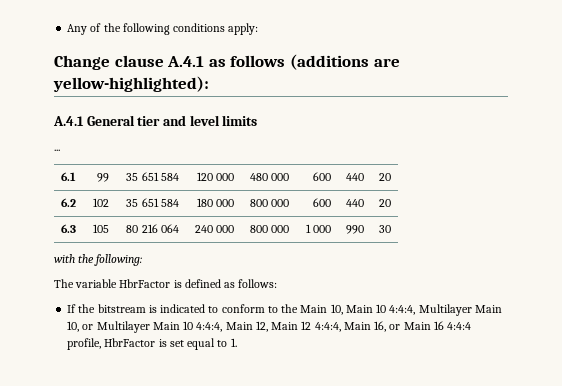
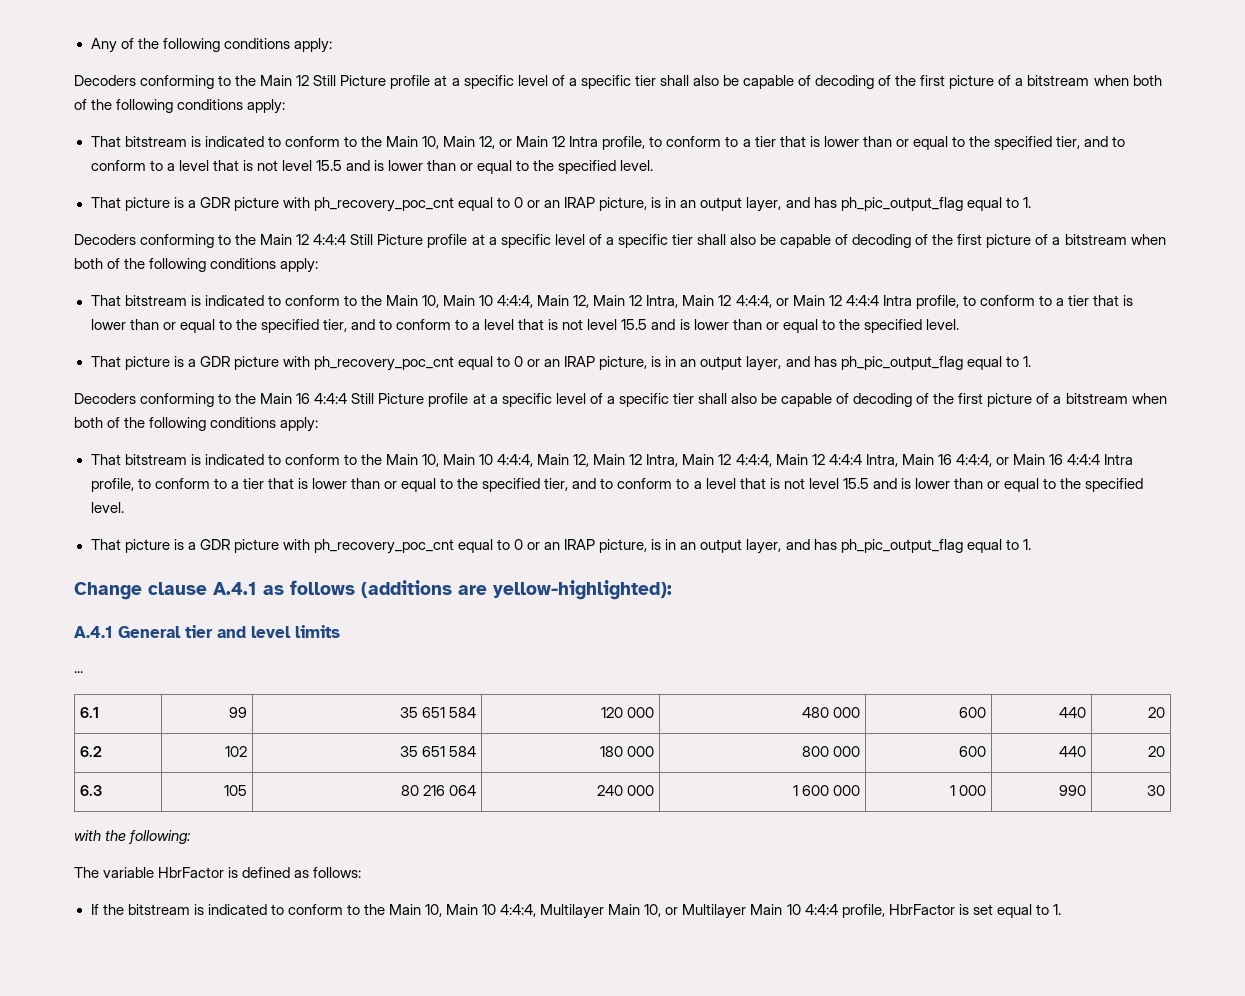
(259, 29) none -> [74,75,1162,89] [74,99,286,114] [90,136,1126,150] [90,160,654,174] [90,197,1031,212] [74,234,1166,248] [74,258,319,273] [90,295,1134,309] [90,319,959,333] [90,356,1031,371] [74,393,1167,407] [74,417,319,432] [90,454,1134,467] [90,478,1144,492] [90,502,124,513] [90,539,1031,554] // Decoders conforming to the Main 12 Still Picture profile at a specific level of a specific tier shall also be capable of decoding of the first picture of a bitstream when both of the following conditions apply: // That bitstream is indicated to conform to the Main 10, Main 12, or Main 12 Intra profile, to conform to a tier that is lower than or equal to the specified tier, and to conform to a level that is not level 15.5 and is lower than or equal to the specified level. // That picture is a GDR picture with ph_recovery_poc_cnt equal to 0 or an IRAP picture, is in an output layer, and has ph_pic_output_flag equal to 1. // Decoders conforming to the Main 12 4:4:4 Still Picture profile at a specific level of a specific tier shall also be capable of decoding of the first picture of a bitstream when both of the following conditions apply: // That bitstream is indicated to conform to the Main 10, Main 10 4:4:4, Main 12, Main 12 Intra, Main 12 4:4:4, or Main 12 4:4:4 Intra profile, to conform to a tier that is lower than or equal to the specified tier, and to conform to a level that is not level 15.5 and is lower than or equal to the specified level. // That picture is a GDR picture with ph_recovery_poc_cnt equal to 0 or an IRAP picture, is in an output layer, and has ph_pic_output_flag equal to 1. // Decoders conforming to the Main 16 4:4:4 Still Picture profile at a specific level of a specific tier shall also be capable of decoding of the first picture of a bitstream when both of the following conditions apply: // That bitstream is indicated to conform to the Main 10, Main 10 4:4:4, Main 12, Main 12 Intra, Main 12 4:4:4, Main 12 4:4:4 Intra, Main 16 4:4:4, or Main 16 4:4:4 Intra profile, to conform to a tier that is lower than or equal to the specified tier, and to conform to a level that is not level 15.5 and is lower than or equal to the specified level. // That picture is a GDR picture with ph_recovery_poc_cnt equal to 0 or an IRAP picture, is in an output layer, and has ph_pic_output_flag equal to 1.
[249,225,268,233] 800 -> [792,785,829,796] 1 600
[196,321,444,332] 4:4:4, Main 12, Main 12 4:4:4, Main 16, or Main 16 -> (801, 909) none

